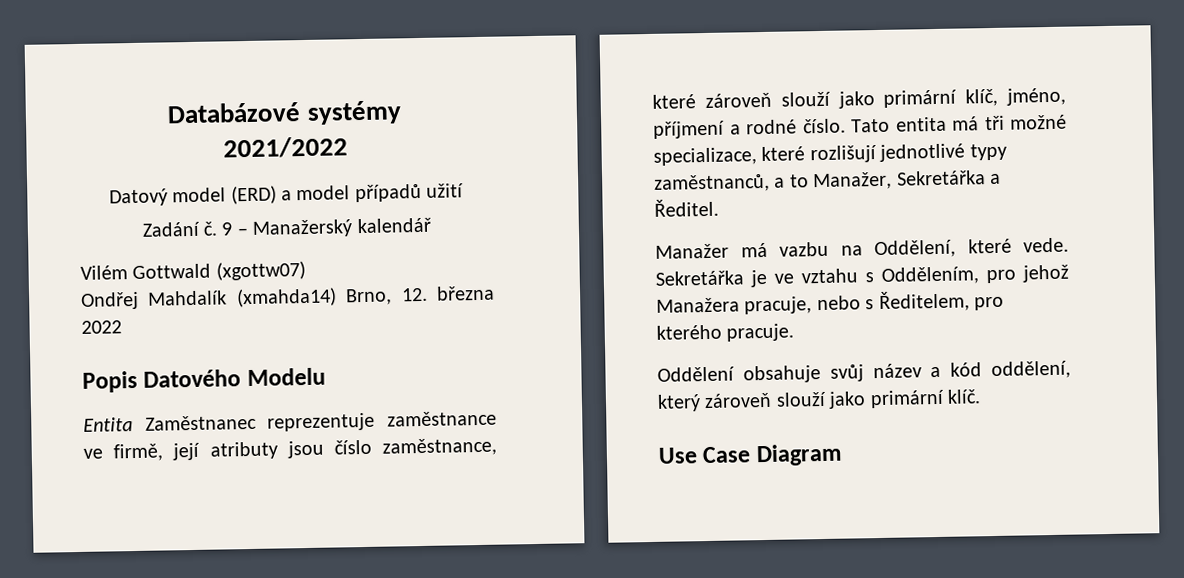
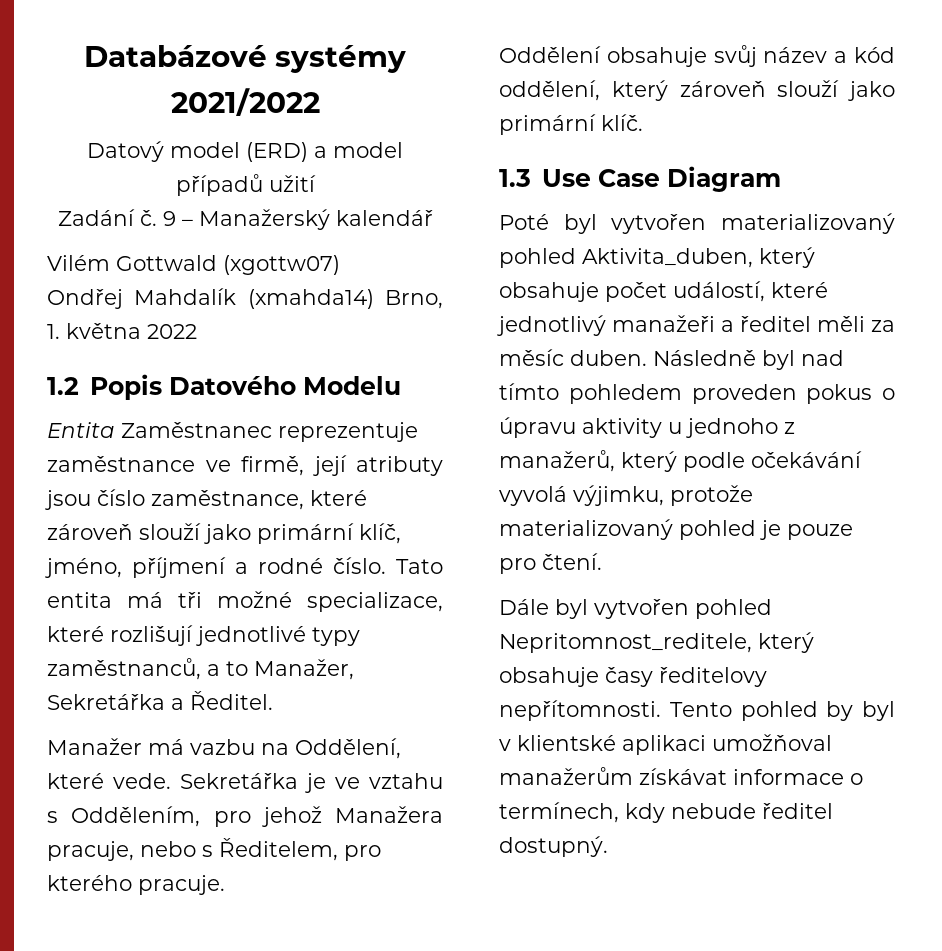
[400,285,495,302] 12. března -> [47,323,141,339] 1. května
(122, 327) none -> [47,377,79,395] 1.2
(981, 396) none -> [499,169,531,187] 1.3
(843, 455) none -> [499,213,895,234] [499,247,815,268] [499,281,828,302] [497,315,895,336] [499,349,844,370] [499,383,895,404] [499,417,795,438] [499,450,862,472] [499,485,753,506] [499,519,853,540] [499,553,602,574] [499,599,772,619] [499,632,814,653] [499,667,767,687] [499,700,895,721] [499,734,832,755] [499,767,863,785] [499,802,833,823] [499,836,608,857] // Poté byl vytvořen materializovaný pohled Aktivita_duben, který obsahuje počet událostí, které jednotlivý manažeři a ředitel měli za měsíc duben. Následně byl nad tímto pohledem proveden pokus o úpravu aktivity u jednoho z manažerů, který podle očekávání vyvolá výjimku, protože materializovaný pohled je pouze pro čtení. // Dále byl vytvořen pohled Nepritomnost_reditele, který obsahuje časy ředitelovy nepřítomnosti. Tento pohled by byl v klientské aplikaci umožňoval manažerům získávat informace o termínech, kdy nebude ředitel dostupný.

